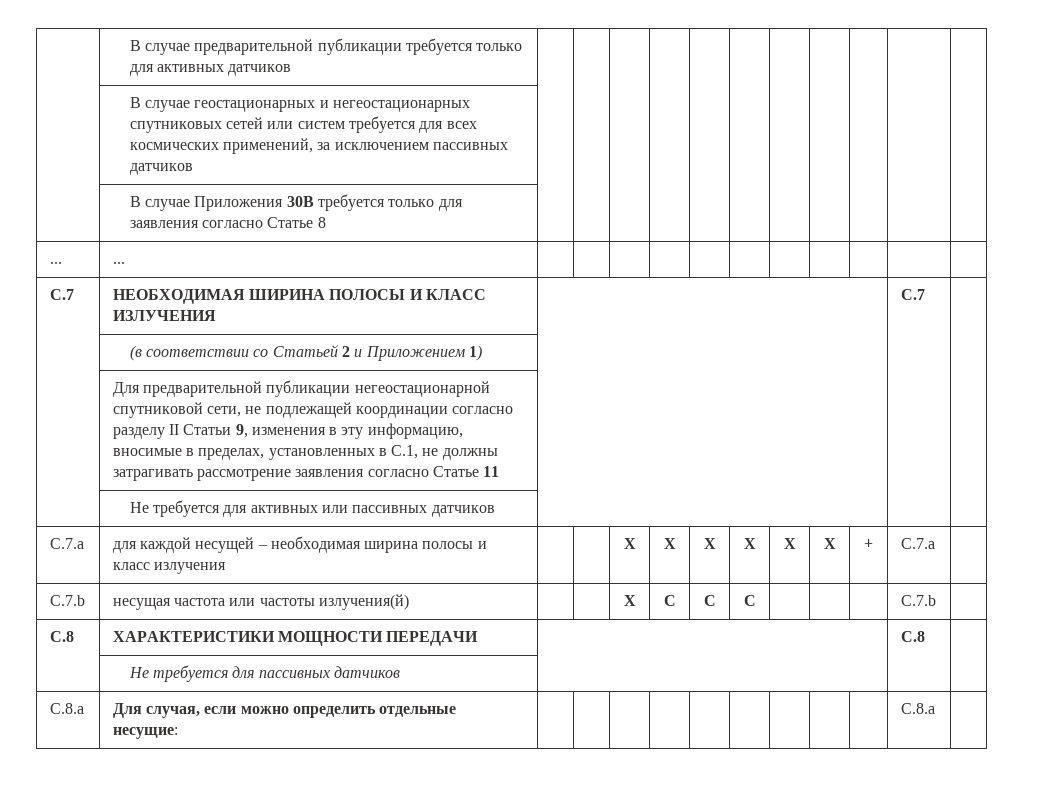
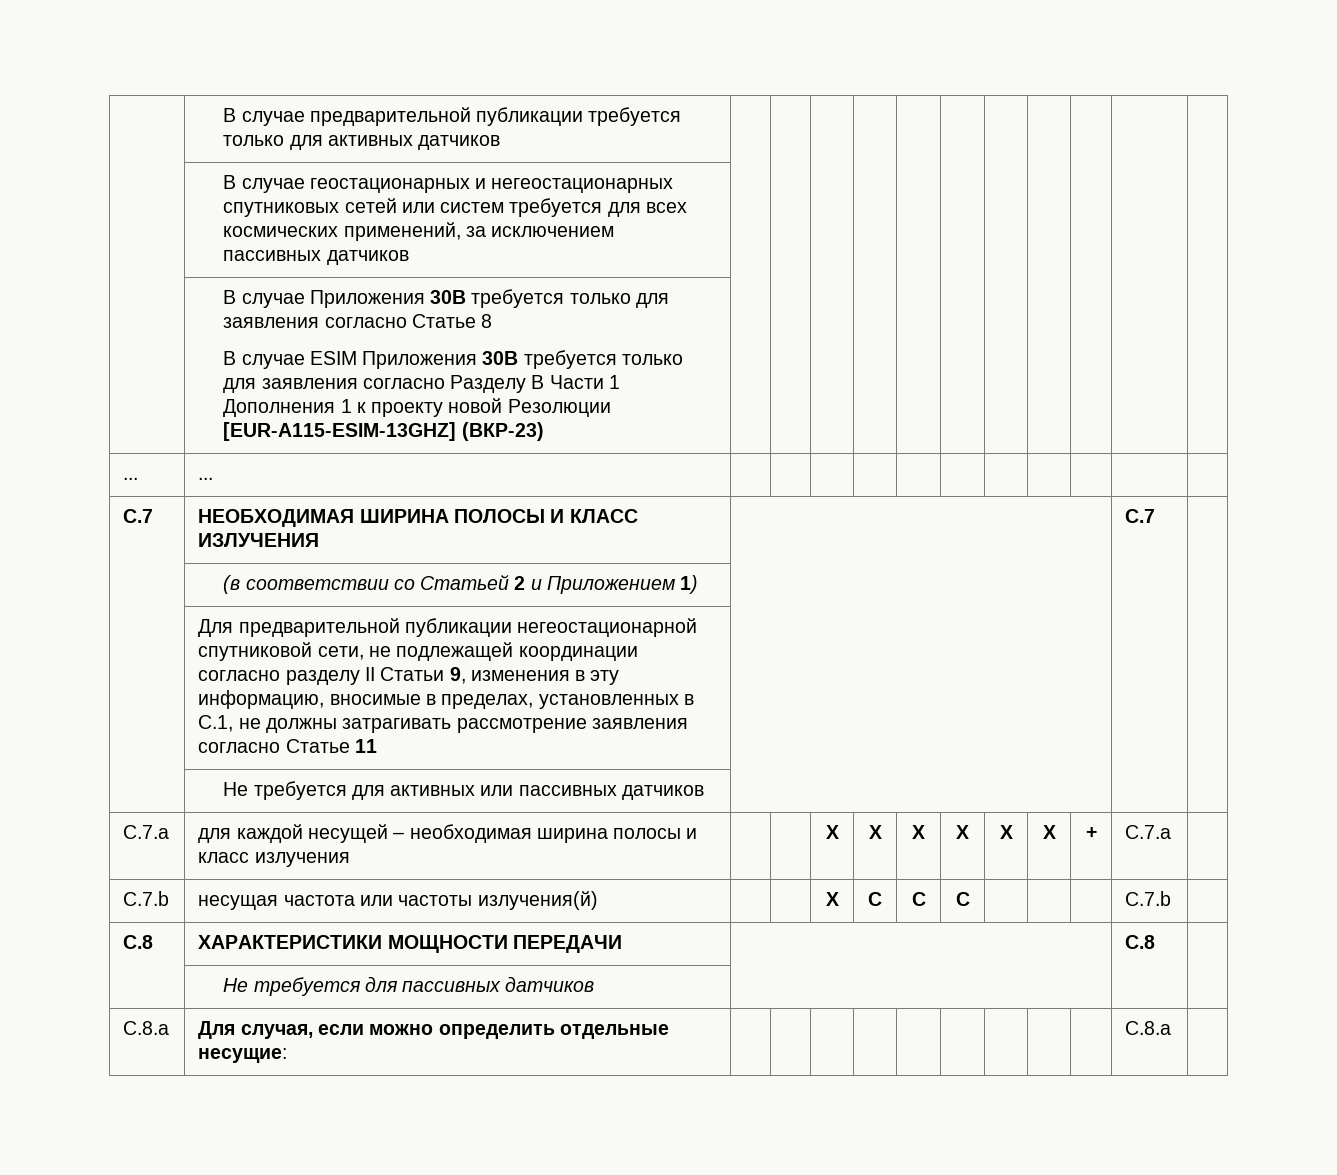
(326, 222) none -> [223,350,683,369] [223,375,620,393] [223,398,611,417] [223,422,544,441] // В случае ESIM Приложения 30B требуется только для заявления согласно Разделу В Части 1 Дополнения 1 к проекту новой Резолюции [EUR-A115-ESIM-13GHZ] (ВКР-23)

